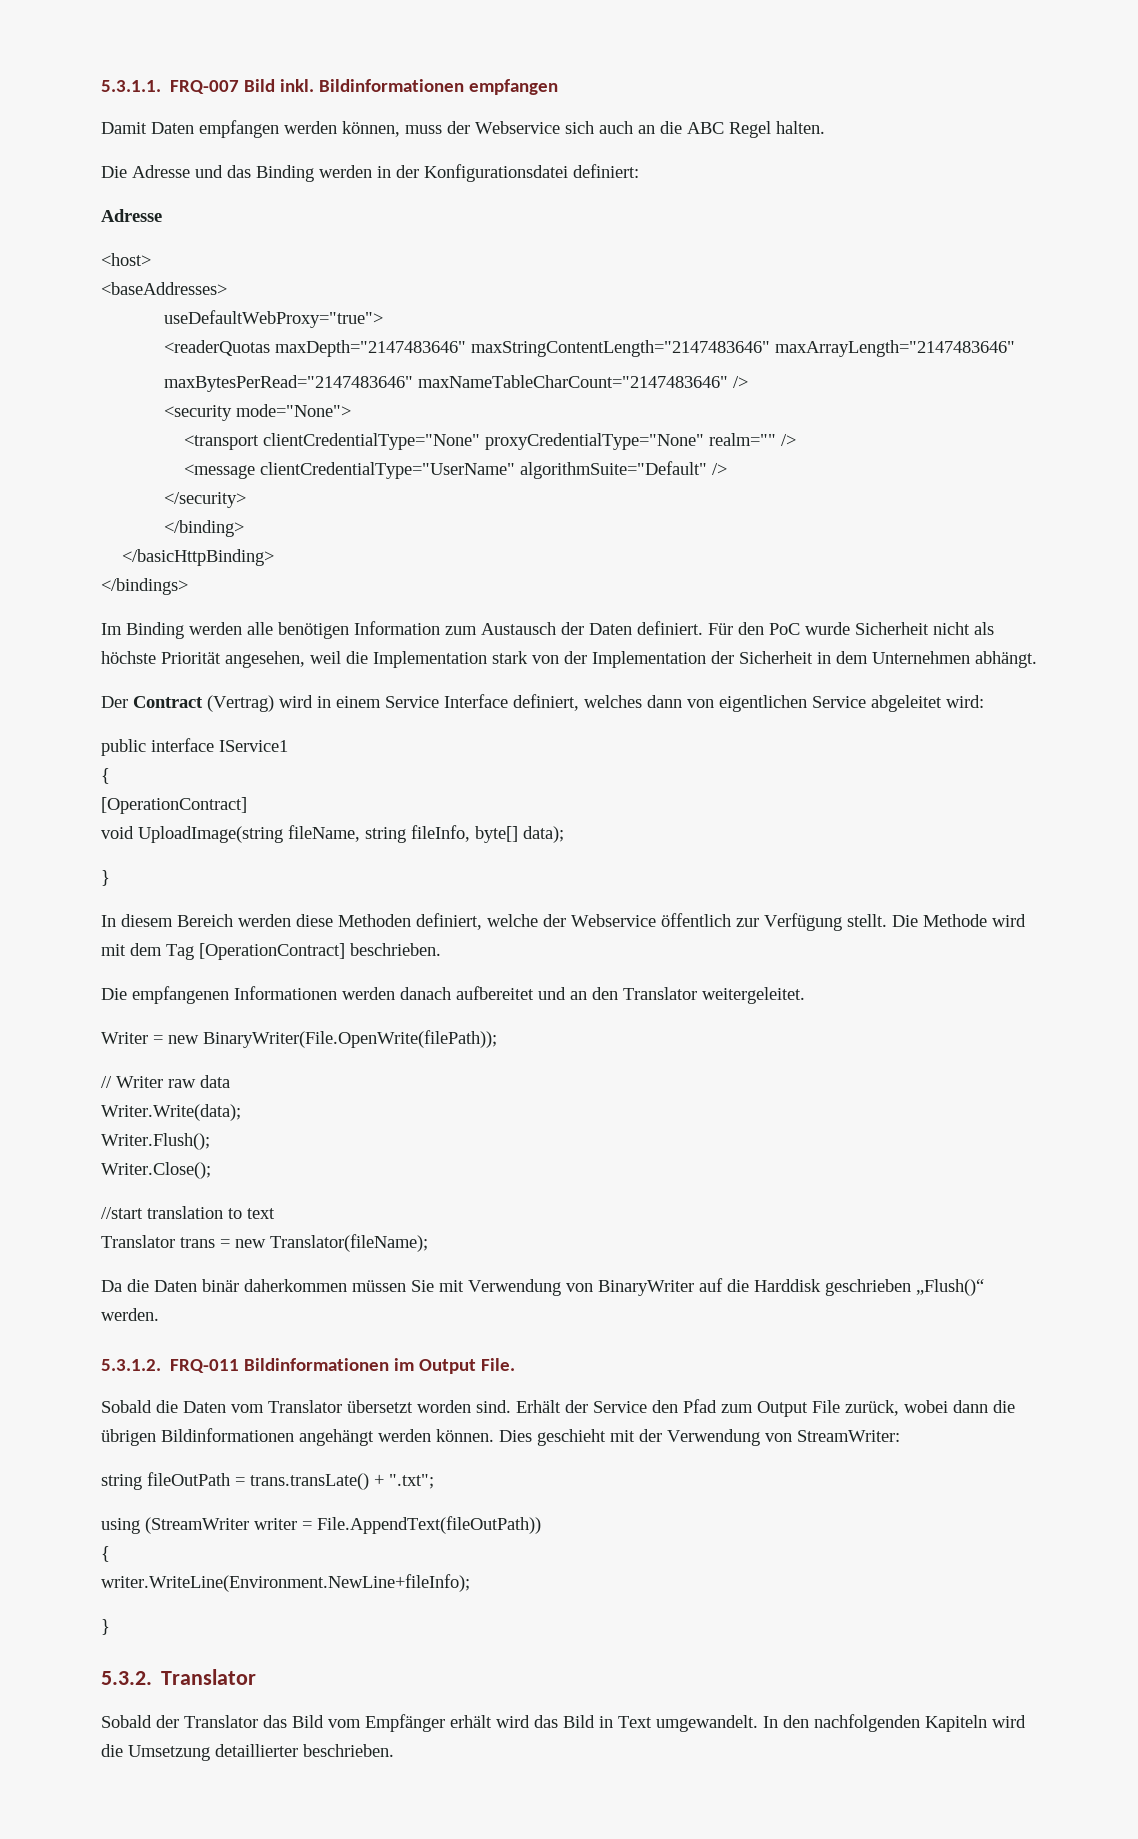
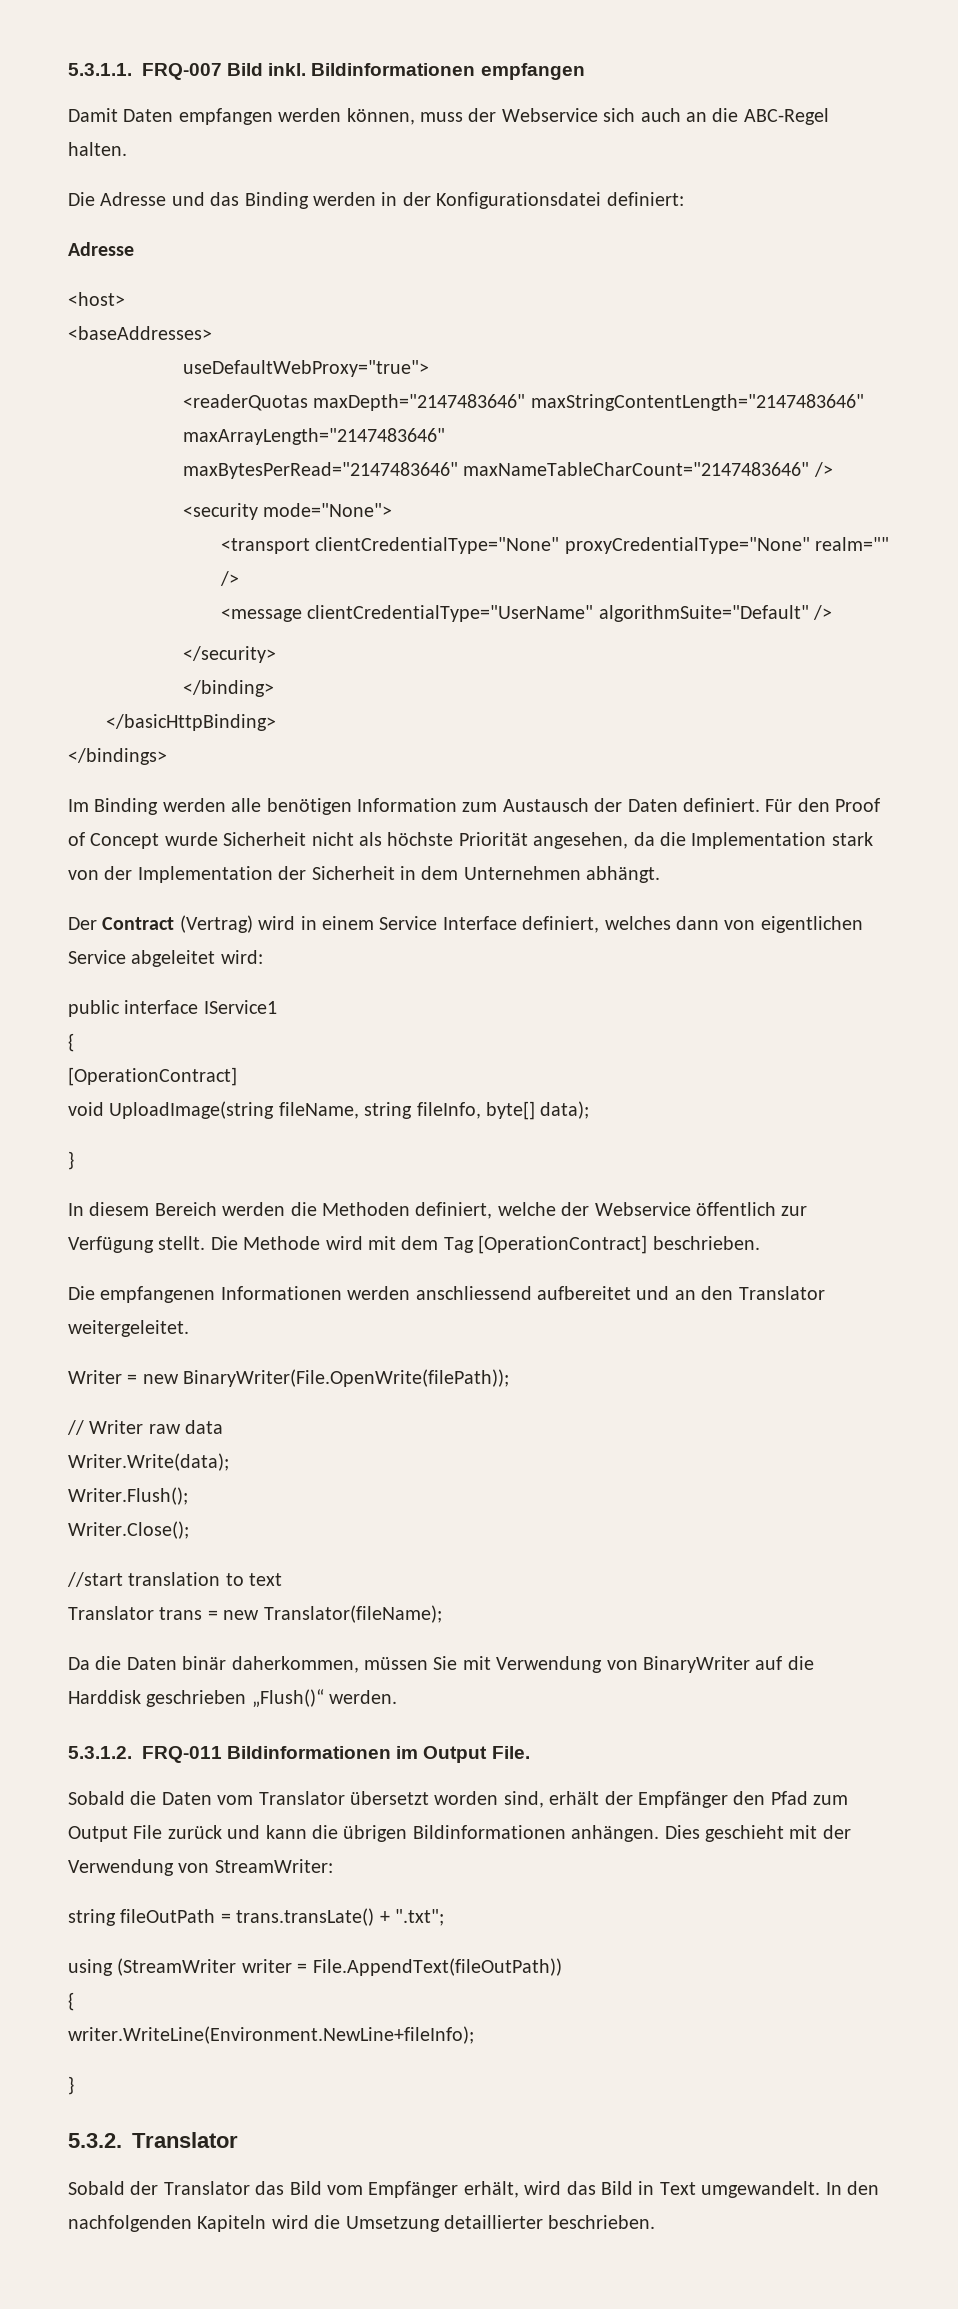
[687,121,771,138] ABC Regel -> [743,108,829,125] ABC-Regel
[769,623,800,635] PoC -> [835,798,881,812] [68,832,160,849] Proof of Concept
[310,651,341,664] weil -> [633,832,655,846] da
[296,914,333,927] diese -> [290,1202,317,1216] die
[400,987,451,1000] danach -> [415,1286,532,1300] anschliessend
[244,1279,347,1292] daherkommen -> [231,1656,359,1673] daherkommen,
[476,1400,647,1413] sind. Erhält der Service -> [503,1791,728,1808] sind, erhält der Empfänger
[845,1400,1015,1416] [101,1428,494,1446] zurück, wobei dann die übrigen Bildinformationen angehängt werden können. -> [167,1825,660,1842] zurück und kann die übrigen Bildinformationen anhängen.
[450,1715,492,1728] erhält -> [463,2181,519,2198] erhält,

